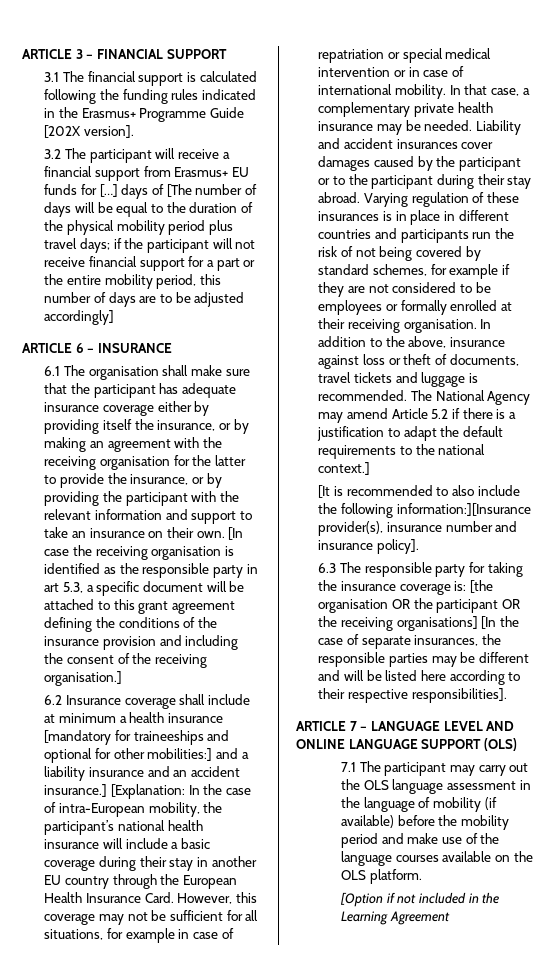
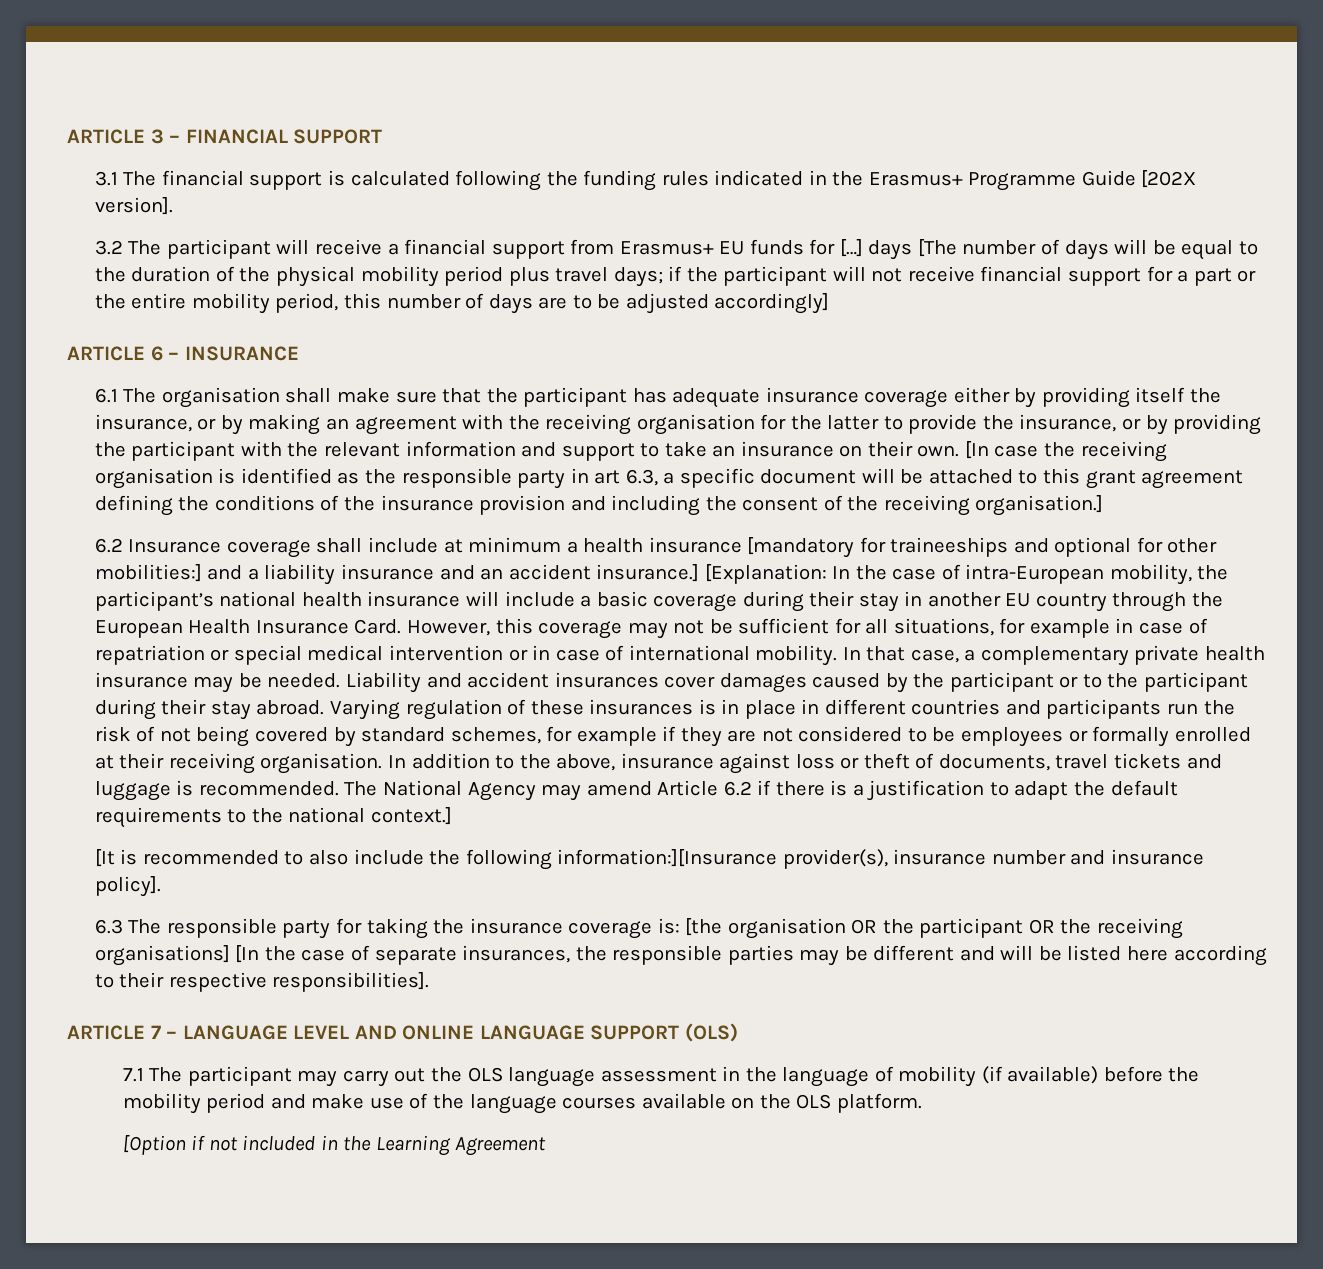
[152,184,165,195] of -> (913, 250) none
[63,582,84,593] 5.3, -> [625,469,658,486] 6.3,
[431,409,449,419] 5.2 -> [723,781,752,796] 6.2

